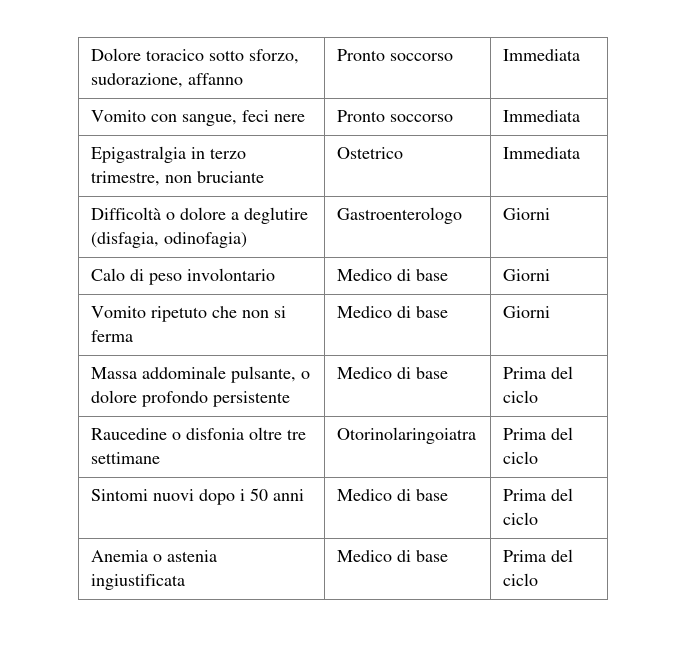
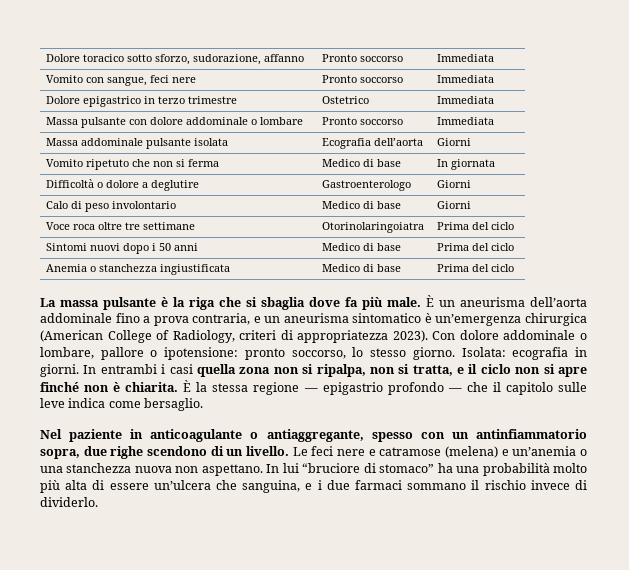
[90,146,246,163] [90,171,264,186] [336,147,403,159] [502,147,580,159] Epigastralgia in terzo trimestre, non bruciante | Ostetrico | Immediata -> [46,96,238,107] [322,96,370,104] [437,96,495,104] [46,117,304,128] [322,117,404,125] [437,117,495,125] [46,138,229,149] [322,138,424,149] [437,138,472,146] [46,159,220,170] [322,159,402,167] [437,159,496,170] Dolore epigastrico in terzo trimestre | Ostetrico | Immediata // Massa pulsante con dolore addominale o lombare | Pronto soccorso | Immediata // Massa addominale pulsante isolata | Ecografia dell’aorta | Giorni // Vomito ripetuto che non si ferma | Medico di base | In giornata
[90,232,247,248] (disfagia, odinofagia) -> (200, 185) none
[90,306,286,322] [90,330,133,342] [336,306,448,318] [502,306,550,318] [90,366,310,383] [90,390,290,407] [336,367,448,379] [502,366,573,379] [502,390,538,403] [90,428,244,440] Vomito ripetuto che non si ferma | Medico di base | Giorni // Massa addominale pulsante, o dolore profondo persistente | Medico di base | Prima del ciclo // Raucedine o disfonia -> [46,222,96,230] Voce roca
[166,550,217,562] astenia -> [99,264,158,272] stanchezza
(538, 579) none -> [40,295,587,310] [40,313,587,326] [40,330,587,343] [40,347,588,360] [40,364,588,377] [40,380,587,395] [40,398,204,411] [40,429,587,442] [40,446,588,459] [40,463,587,476] [40,480,587,493] [40,497,98,507] // La massa pulsante è la riga che si sbaglia dove fa più male. È un aneurisma dell’aorta addominale fino a prova contraria, e un aneurisma sintomatico è un’emergenza chirurgica (American College of Radiology, criteri di appropriatezza 2023). Con dolore addominale o lombare, pallore o ipotensione: pronto soccorso, lo stesso giorno. Isolata: ecografia in giorni. In entrambi i casi quella zona non si ripalpa, non si tratta, e il ciclo non si apre finché non è chiarita. È la stessa regione — epigastrio profondo — che il capitolo sulle leve indica come bersaglio. // Nel paziente in anticoagulante o antiaggregante, spesso con un antinfiammatorio sopra, due righe scendono di un livello. Le feci nere e catramose (melena) e un’anemia o una stanchezza nuova non aspettano. In lui “bruciore di stomaco” ha una probabilità molto più alta di essere un’ulcera che sanguina, e i due farmaci sommano il rischio invece di dividerlo.

